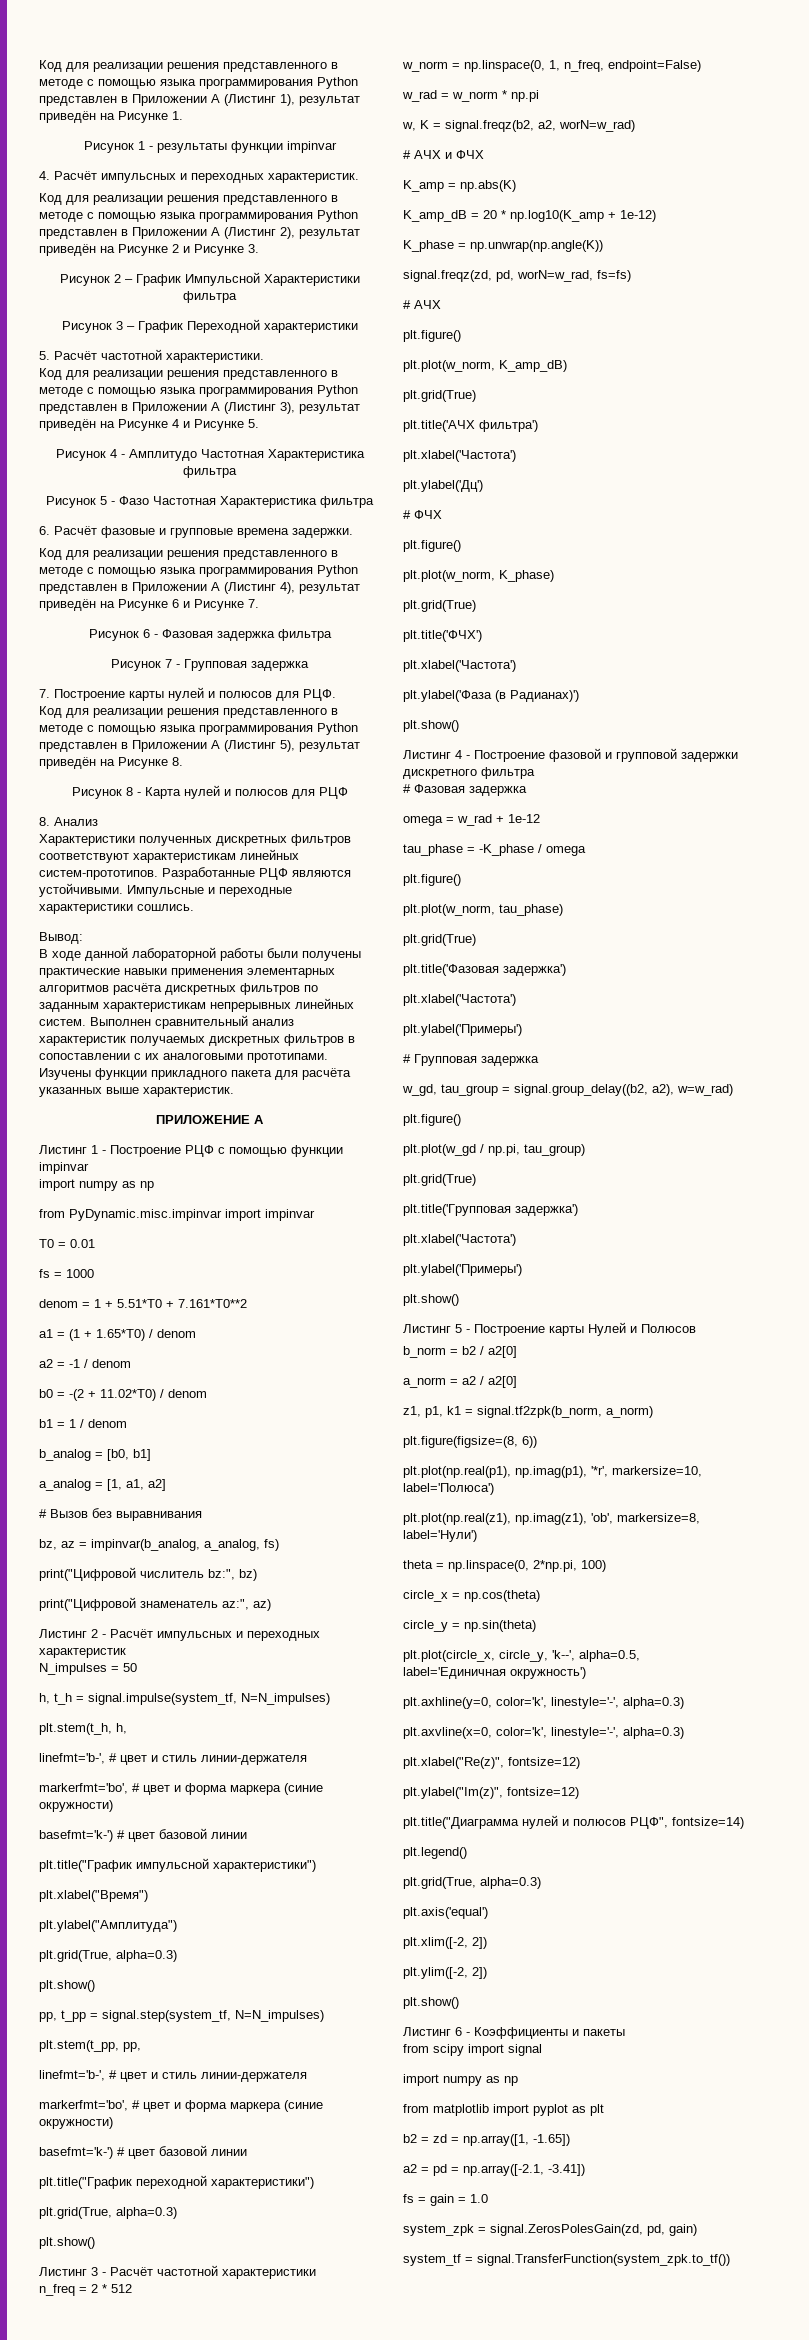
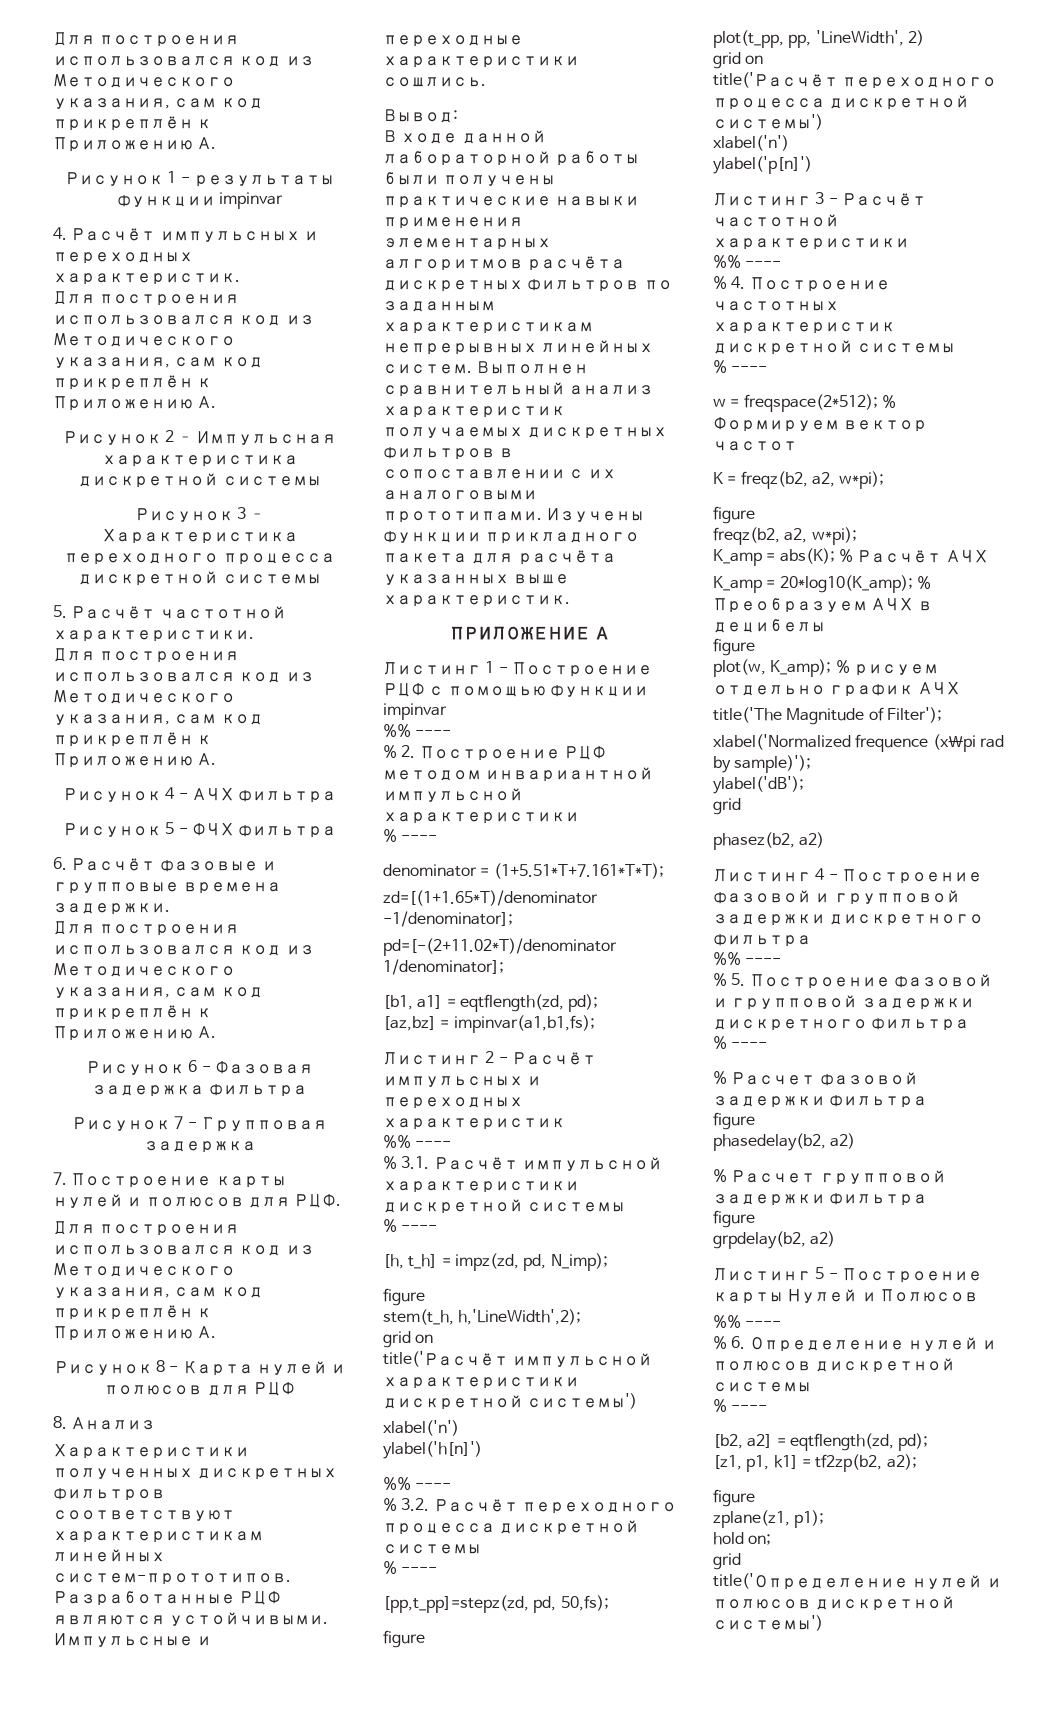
[39,60,338,72] [39,77,358,89] [39,94,360,106] [39,111,183,123] Код для реализации решения представленного в методе с помощью языка программирования Python представлен в Приложении А (Листинг 1), результат приведён на Рисунке 1. -> [53,32,240,47] [53,56,314,67] [53,74,235,88] [53,98,263,109] [53,116,212,131] [53,137,217,152] Для построения использовался код из Методического указания, сам код прикреплён к Приложению А.
[39,193,338,205] [39,210,358,222] [39,227,360,239] [39,244,259,256] Код для реализации решения представленного в методе с помощью языка программирования Python представлен в Приложении А (Листинг 2), результат приведён на Рисунке 2 и Рисунке 3. -> [53,291,240,306] [53,315,314,326] [53,333,235,347] [53,357,263,368] [53,375,212,390] [53,396,217,411] Для построения использовался код из Методического указания, сам код прикреплён к Приложению А.
[135,272,360,286] [183,291,237,303] График Импульсной Характеристики фильтра -> [196,431,337,445] [101,455,298,467] [78,473,321,488] Импульсная характеристика дискретной системы
[137,319,358,333] График Переходной характеристики -> [101,529,298,544] [64,553,335,565] [78,571,321,586] Характеристика переходного процесса дискретной системы
[39,368,338,380] [39,385,358,397] [39,402,360,414] [39,419,259,431] Код для реализации решения представленного в методе с помощью языка программирования Python представлен в Приложении А (Листинг 3), результат приведён на Рисунке 4 и Рисунке 5. -> [53,648,240,663] [53,672,314,683] [53,690,235,704] [53,714,263,725] [53,732,212,747] [53,753,217,768] Для построения использовался код из Методического указания, сам код прикреплён к Приложению А.
[128,449,365,461] Амплитудо Частотная Характеристика -> [191,788,234,801] АЧХ
[119,496,317,508] Фазо Частотная Характеристика -> [191,823,234,836] ФЧХ
[39,548,338,560] [39,565,358,577] [39,582,360,594] [39,599,259,611] Код для реализации решения представленного в методе с помощью языка программирования Python представлен в Приложении А (Листинг 4), результат приведён на Рисунке 6 и Рисунке 7. -> [53,921,240,936] [53,945,314,956] [53,963,235,977] [53,987,263,998] [53,1005,212,1020] [53,1026,217,1041] Для построения использовался код из Методического указания, сам код прикреплён к Приложению А.
[39,706,338,718] [39,723,358,735] [39,740,360,752] [39,757,183,769] Код для реализации решения представленного в методе с помощью языка программирования Python представлен в Приложении А (Листинг 5), результат приведён на Рисунке 8. -> [53,1221,240,1236] [53,1245,314,1256] [53,1263,235,1277] [53,1287,263,1298] [53,1305,212,1320] [53,1326,217,1341] Для построения использовался код из Методического указания, сам код прикреплён к Приложению А.
[39,1179,154,1191] [39,1209,315,1221] [39,1239,95,1248] [39,1269,94,1278] [39,1299,247,1308] [39,1329,196,1341] [39,1359,131,1368] [39,1389,207,1401] [39,1419,127,1428] [39,1449,151,1461] [39,1479,166,1491] [39,1508,202,1521] [39,1539,279,1551] [39,1567,257,1581] [39,1597,271,1611] import numpy as np // from PyDynamic.misc.impinvar import impinvar // T0 = 0.01 // fs = 1000 // denom = 1 + 5.51*T0 + 7.161*T0**2 // a1 = (1 + 1.65*T0) / denom // a2 = -1 / denom // b0 = -(2 + 11.02*T0) / denom // b1 = 1 / denom // b_analog = [b0, b1] // a_analog = [1, a1, a2] // # Вызов без выравнивания // bz, az = impinvar(b_analog, a_analog, fs) // print("Цифровой числитель bz:", bz) // print("Цифровой знаменатель az:", az) -> [383,724,452,737] [383,745,606,761] [383,767,654,782] [383,788,523,802] [383,812,579,824] [383,829,438,842] [383,863,664,879] [383,890,598,906] [383,911,513,927] [383,938,617,956] [383,959,504,975] [383,994,599,1012] [383,1015,595,1033] %% ---- // % 2. Построение РЦФ методом инвариантной импульсной характеристики // % ---- // denominator = (1+5.51*T+7.161*T*T); // zd=[(1+1.65*T)/denominator -1/denominator]; // pd=[-(2+11.02*T)/denominator 1/denominator]; // [b1, a1] = eqtflength(zd, pd); // [az,bz] = impinvar(a1,b1,fs);
[39,1663,137,1675] [39,1693,330,1705] [39,1723,127,1735] [39,1753,307,1765] [39,1783,323,1795] [39,1800,113,1812] [39,1828,247,1842] [39,1858,316,1872] [39,1890,148,1902] [39,1920,177,1932] [39,1950,177,1962] [39,1980,95,1992] [39,2010,324,2022] [39,2040,141,2052] [39,2070,307,2082] [39,2100,323,2112] [39,2117,113,2129] [39,2145,247,2159] [39,2175,314,2189] [39,2207,177,2219] [39,2237,95,2249] N_impulses = 50 // h, t_h = signal.impulse(system_tf, N=N_impulses) // plt.stem(t_h, h, // linefmt='b-', # цвет и стиль линии-держателя // markerfmt='bo', # цвет и форма маркера (синие окружности) // basefmt='k-') # цвет базовой линии // plt.title("График импульсной характеристики") // plt.xlabel("Время") // plt.ylabel("Амплитуда") // plt.grid(True, alpha=0.3) // plt.show() // pp, t_pp = signal.step(system_tf, N=N_impulses) // plt.stem(t_pp, pp, // linefmt='b-', # цвет и стиль линии-держателя // markerfmt='bo', # цвет и форма маркера (синие окружности) // basefmt='k-') # цвет базовой линии // plt.title("График переходной характеристики") // plt.grid(True, alpha=0.3) // plt.show() -> [383,1135,452,1148] [383,1156,662,1171] [383,1181,579,1193] [383,1199,626,1214] [383,1219,438,1232] [383,1253,608,1271] [383,1288,425,1306] [383,1309,582,1325] [383,1331,434,1348] [383,1351,653,1367] [383,1377,579,1389] [383,1393,638,1410] [383,1420,459,1436] [383,1441,482,1459] [383,1477,452,1490] [383,1498,676,1514] [383,1520,640,1535] [383,1544,481,1554] [383,1561,438,1574] [383,1595,609,1613] [383,1630,425,1648] [713,30,924,48] [713,52,764,69] [713,72,997,89] [713,95,970,110] [713,114,823,130] [713,135,789,151] [713,156,812,174] %% ---- // % 3.1. Расчёт импульсной характеристики дискретной системы // % ---- // [h, t_h] = impz(zd, pd, N_imp); // figure // stem(t_h, h,'LineWidth',2); // grid on // title('Расчёт импульсной характеристики дискретной системы') // xlabel('n') // ylabel('h[n]') // %% ---- // % 3.2. Расчёт переходного процесса дискретной системы // % ---- // [pp,t_pp]=stepz(zd, pd, 50,fs); // figure // plot(t_pp, pp, 'LineWidth', 2) // grid on // title('Расчёт переходного процесса дискретной системы') // xlabel('n') // ylabel('p[n]')
[39,2284,132,2296] [402,60,701,72] [402,90,539,102] [402,120,635,132] [403,150,484,159] [403,180,516,192] [403,210,656,222] [403,240,603,252] [403,270,631,282] [403,300,441,309] [403,330,461,342] [403,360,567,372] [403,390,476,402] [403,420,538,432] [403,450,516,462] [403,480,483,492] [403,510,442,519] [403,540,461,552] [403,570,554,582] [403,600,476,612] [403,630,482,642] [403,660,516,672] [403,690,579,702] [403,720,459,732] n_freq = 2 * 512 // w_norm = np.linspace(0, 1, n_freq, endpoint=False) // w_rad = w_norm * np.pi // w, K = signal.freqz(b2, a2, worN=w_rad) // # АЧХ и ФЧХ // K_amp = np.abs(K) // K_amp_dB = 20 * np.log10(K_amp + 1e-12) // K_phase = np.unwrap(np.angle(K)) // signal.freqz(zd, pd, worN=w_rad, fs=fs) // # АЧХ // plt.figure() // plt.plot(w_norm, K_amp_dB) // plt.grid(True) // plt.title('АЧХ фильтра') // plt.xlabel('Частота') // plt.ylabel('Дц') // # ФЧХ // plt.figure() // plt.plot(w_norm, K_phase) // plt.grid(True) // plt.title('ФЧХ') // plt.xlabel('Частота') // plt.ylabel('Фаза (в Радианах)') // plt.show() -> [713,255,782,268] [713,276,890,292] [713,301,839,311] [713,322,895,334] [713,340,956,355] [713,360,768,373] [713,394,896,412] [713,417,928,432] [713,441,797,451] [713,471,885,489] [713,506,755,524] [713,527,857,545] [713,548,988,566] [713,575,931,593] [713,598,932,613] [713,619,825,633] [713,638,755,656] [713,659,938,677] [713,682,960,697] [713,707,942,725] [713,734,1004,752] [713,755,812,773] [713,776,804,794] [713,798,741,815] [713,832,825,850] %% ---- // % 4. Построение частотных характеристик дискретной системы // % ---- // w = freqspace(2*512); % Формируем вектор частот // K = freqz(b2, a2, w*pi); // figure // freqz(b2, a2, w*pi); // K_amp = abs(K); % Расчёт АЧХ // K_amp = 20*log10(K_amp); % Преобразуем АЧХ в децибелы // figure // plot(w, K_amp); % рисуем отдельно график АЧХ // title('The Magnitude of Filter'); // xlabel('Normalized frequence (x\pi rad by sample)'); // ylabel('dB'); // grid // phasez(b2, a2)
[403,784,527,796] [403,814,540,826] [403,844,586,856] [403,874,461,886] [403,904,563,916] [403,934,476,946] [403,964,566,976] [403,994,516,1006] [403,1024,522,1036] [403,1054,539,1066] [402,1084,733,1096] [403,1114,461,1126] [403,1144,585,1156] [403,1174,476,1186] [403,1204,578,1216] [403,1234,516,1246] [403,1264,522,1276] [403,1294,459,1306] # Фазовая задержка // omega = w_rad + 1e-12 // tau_phase = -K_phase / omega // plt.figure() // plt.plot(w_norm, tau_phase) // plt.grid(True) // plt.title('Фазовая задержка') // plt.xlabel('Частота') // plt.ylabel('Примеры') // # Групповая задержка // w_gd, tau_group = signal.group_delay((b2, a2), w=w_rad) // plt.figure() // plt.plot(w_gd / np.pi, tau_group) // plt.grid(True) // plt.title('Групповая задержка') // plt.xlabel('Частота') // plt.ylabel('Примеры') // plt.show() -> [713,952,782,965] [713,973,992,989] [713,995,974,1010] [713,1018,970,1031] [713,1036,768,1049] [713,1071,918,1086] [713,1095,928,1108] [713,1112,755,1130] [713,1133,856,1151] [713,1169,946,1185] [713,1193,928,1206] [713,1210,755,1228] [713,1231,836,1249] %% ---- // % 5. Построение фазовой и групповой задержки дискретного фильтра // % ---- // % Расчет фазовой задержки фильтра // figure // phasedelay(b2, a2) // % Расчет групповой задержки фильтра // figure // grpdelay(b2, a2)
[403,1346,517,1358] [403,1376,517,1388] [403,1406,653,1418] [403,1436,537,1448] [403,1466,702,1478] [403,1483,494,1495] [403,1513,700,1525] [403,1530,477,1542] [403,1560,606,1572] [403,1590,540,1602] [403,1620,536,1632] [403,1650,640,1662] [403,1667,586,1679] [403,1697,684,1709] [403,1727,684,1739] [403,1757,580,1769] [403,1787,579,1799] [403,1815,744,1829] [403,1847,467,1859] [403,1877,541,1889] [403,1907,488,1919] [403,1937,487,1949] [403,1967,487,1979] [403,1997,459,2009] [403,2027,625,2039] [403,2044,542,2056] [403,2074,518,2086] [403,2104,604,2116] [403,2134,570,2146] [403,2164,585,2176] [403,2194,488,2206] [403,2224,697,2236] [403,2254,730,2266] b_norm = b2 / a2[0] // a_norm = a2 / a2[0] // z1, p1, k1 = signal.tf2zpk(b_norm, a_norm) // plt.figure(figsize=(8, 6)) // plt.plot(np.real(p1), np.imag(p1), '*r', markersize=10, label='Полюса') // plt.plot(np.real(z1), np.imag(z1), 'ob', markersize=8, label='Нули') // theta = np.linspace(0, 2*np.pi, 100) // circle_x = np.cos(theta) // circle_y = np.sin(theta) // plt.plot(circle_x, circle_y, 'k--', alpha=0.5, label='Единичная окружность') // plt.axhline(y=0, color='k', linestyle='-', alpha=0.3) // plt.axvline(x=0, color='k', linestyle='-', alpha=0.3) // plt.xlabel("Re(z)", fontsize=12) // plt.ylabel("Im(z)", fontsize=12) // plt.title("Диаграмма нулей и полюсов РЦФ", fontsize=14) // plt.legend() // plt.grid(True, alpha=0.3) // plt.axis('equal') // plt.xlim([-2, 2]) // plt.ylim([-2, 2]) // plt.show() // Листинг 6 - Коэффициенты и пакеты // from scipy import signal // import numpy as np // from matplotlib import pyplot as plt // b2 = zd = np.array([1, -1.65]) // a2 = pd = np.array([-2.1, -3.41]) // fs = gain = 1.0 // system_zpk = signal.ZerosPolesGain(zd, pd, gain) // system_tf = signal.TransferFunction(system_zpk.to_tf()) -> [713,1315,782,1328] [713,1336,997,1352] [713,1358,956,1373] [713,1382,811,1392] [713,1399,768,1412] [713,1433,929,1451] [713,1454,917,1472] [713,1489,755,1507] [713,1510,825,1528] [713,1532,772,1545] [713,1553,741,1570] [713,1573,1001,1590] [713,1596,956,1611] [713,1615,823,1631] %% ---- // % 6. Определение нулей и полюсов дискретной системы // % ---- // [b2, a2] = eqtflength(zd, pd); // [z1, p1, k1] = tf2zp(b2, a2); // figure // zplane(z1, p1); // hold on; // grid // title('Определение нулей и полюсов дискретной системы')

